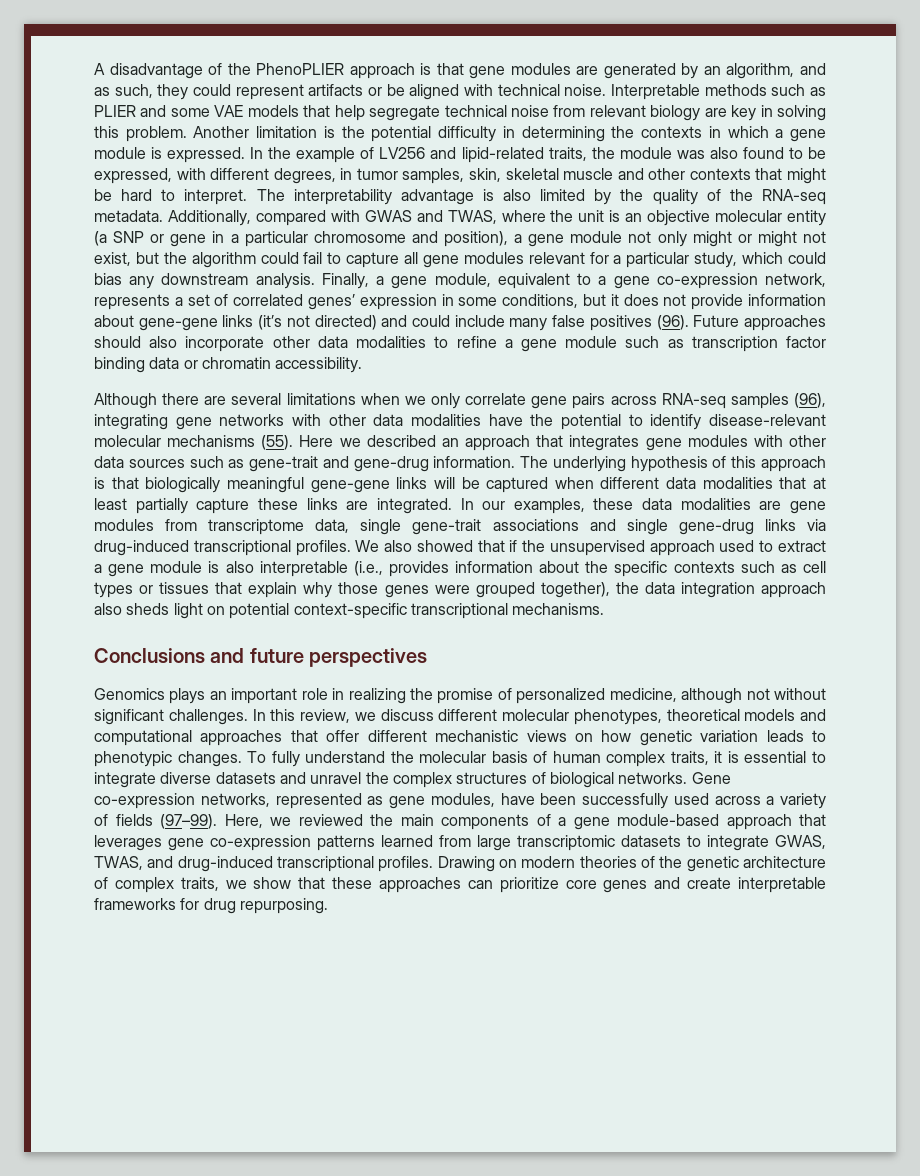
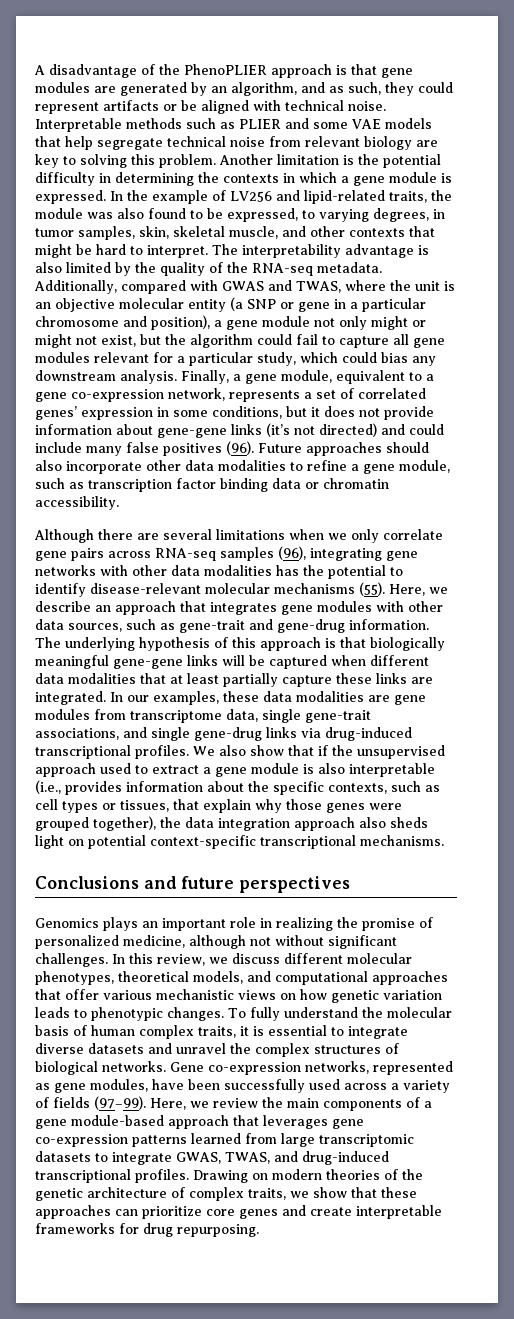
[760,105,773,117] in -> [63,156,76,165] to
[176,168,270,180] with different -> [302,209,369,222] to varying
[563,168,614,180] muscle -> [229,226,278,239] muscle,
[565,336,618,348] module -> [399,460,450,473] module,
[488,414,523,426] have -> [276,565,299,576] has
[299,435,436,447] Here we described -> [389,584,448,596] [35,601,91,612] Here, we describe
[128,459,185,468] sources -> [68,623,122,632] sources,
[492,519,579,531] associations -> [35,728,119,740] associations,
[416,540,473,552] showed -> [250,745,284,756] show
[673,561,735,573] contexts -> [328,783,387,794] contexts,
[159,582,210,594] tissues -> [120,800,169,812] tissues,
[744,709,796,721] models -> [193,971,243,984] models,
[367,730,427,742] different -> [103,990,152,1000] various
[298,814,363,826] reviewed -> [213,1098,258,1108] review

